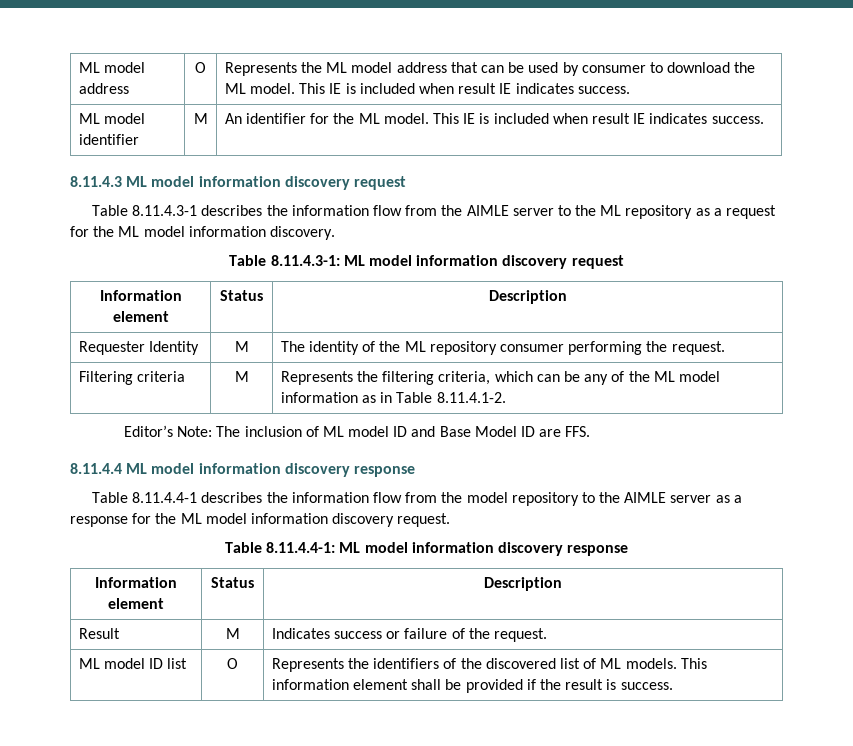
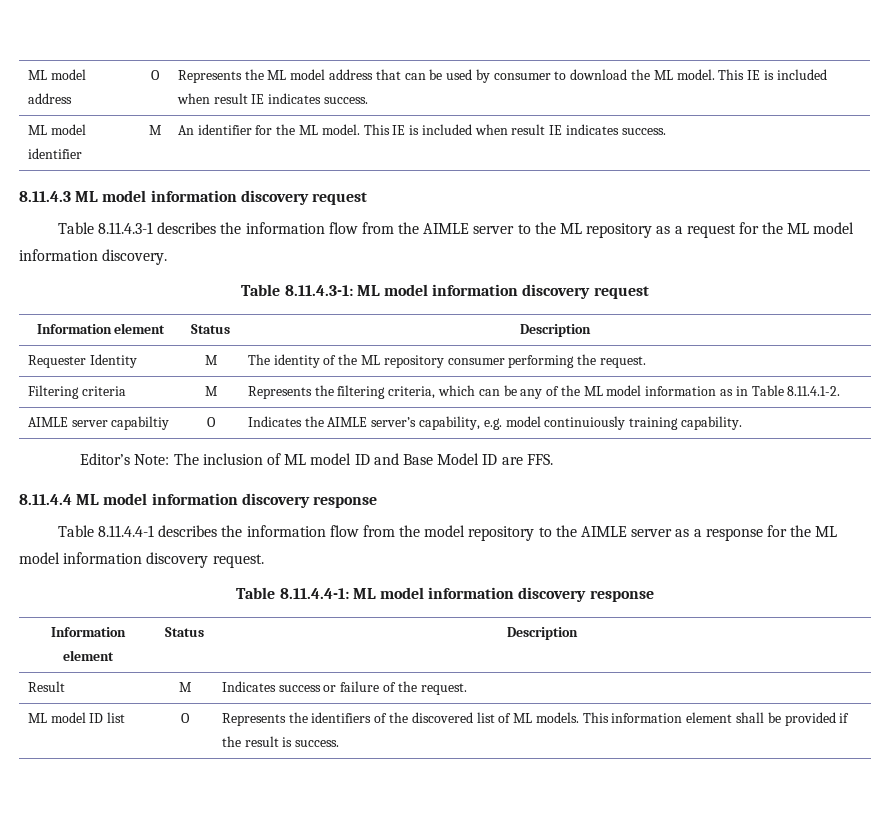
(506, 397) none -> [27,416,170,430] [206,417,216,427] [247,416,742,430] // AIMLE server capabiltiy | O | Indicates the AIMLE server’s capability, e.g. model continuiously training capability.

